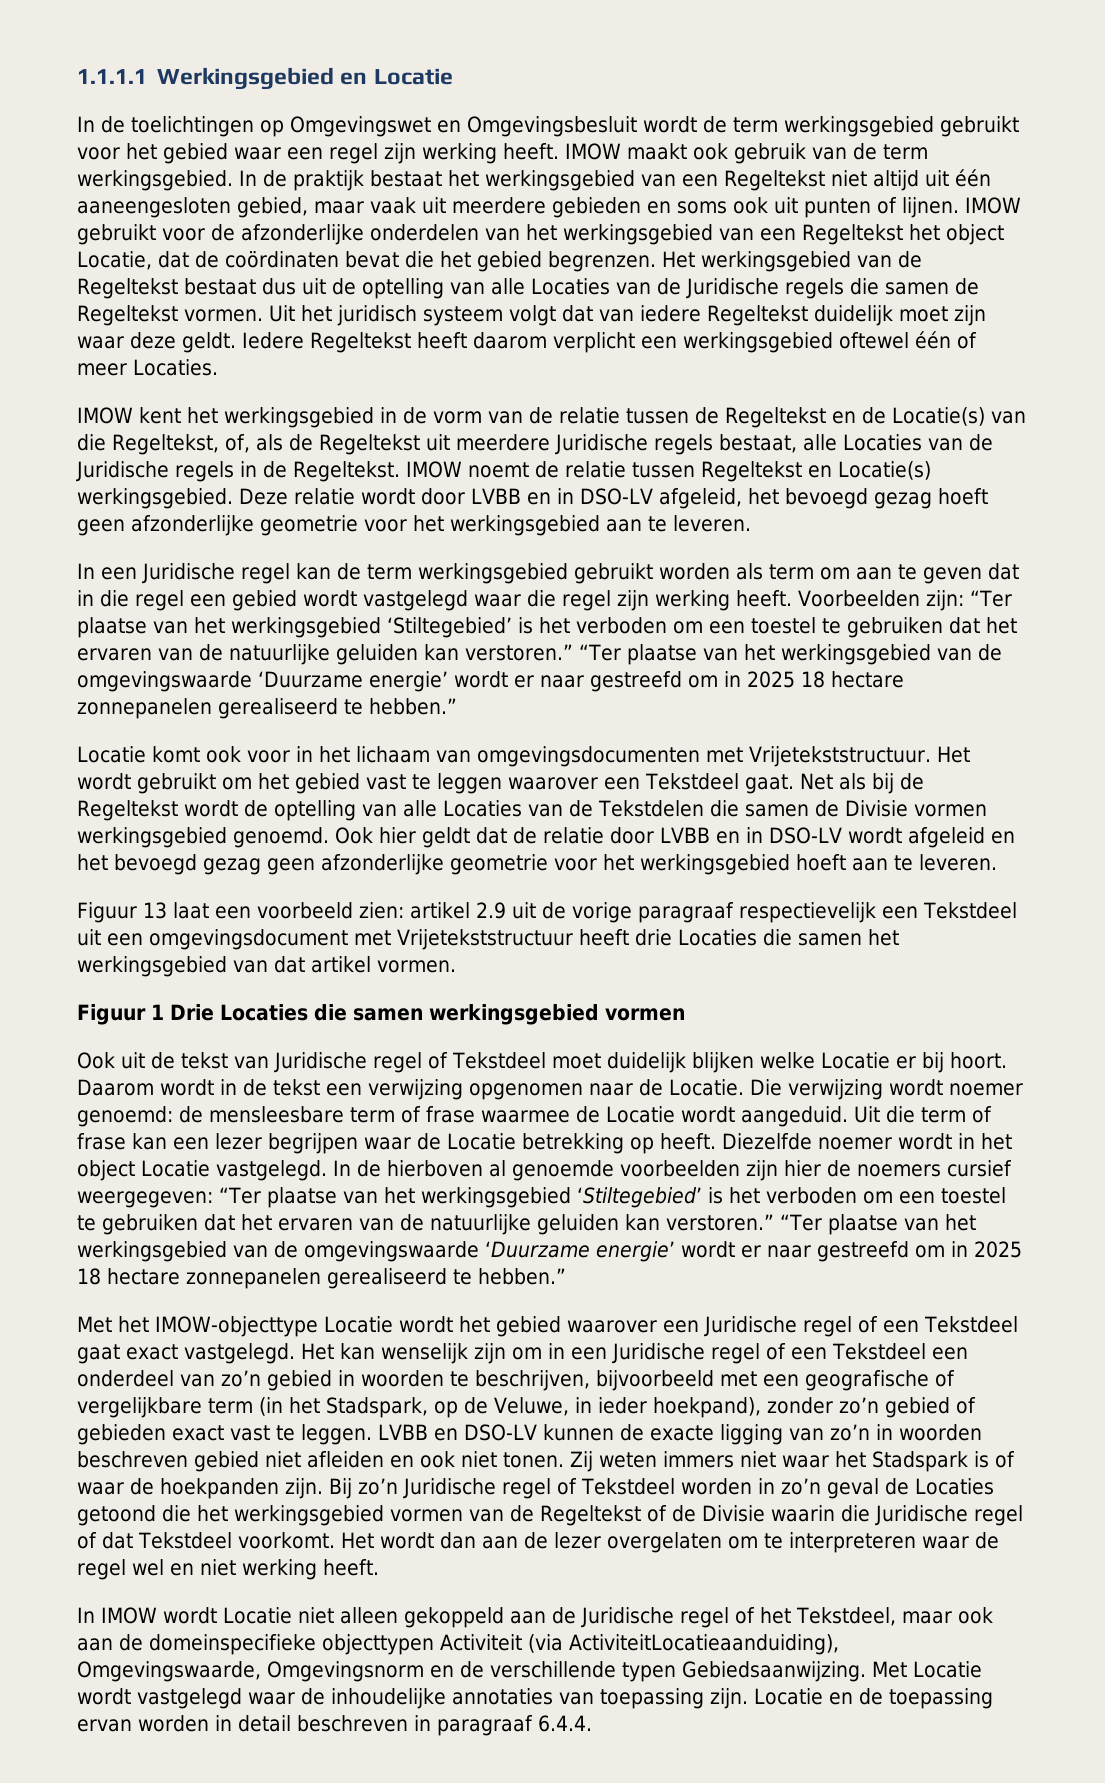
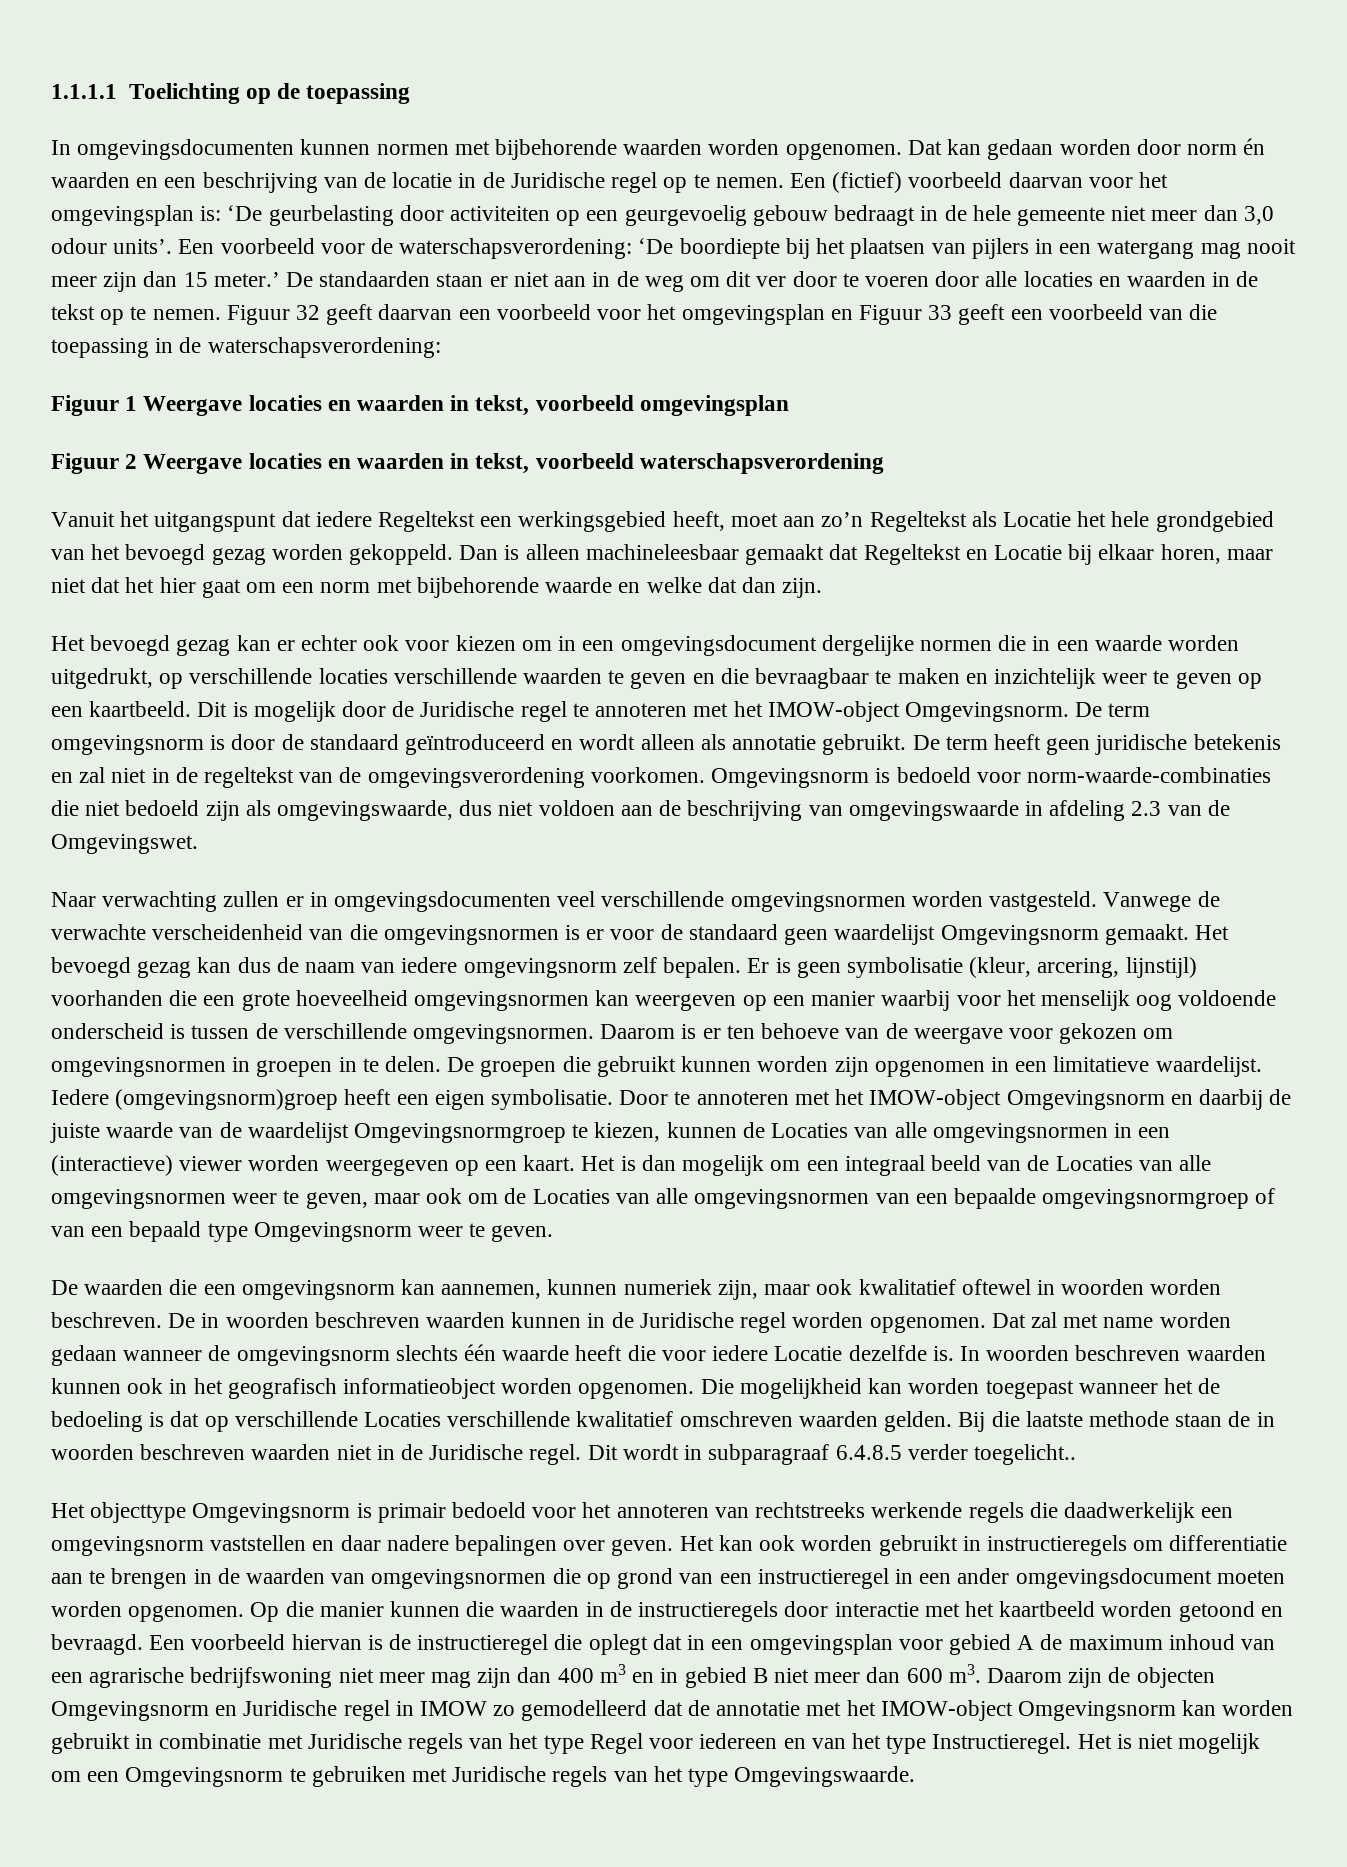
[157,67,453,90] [77,116,1019,137] [77,143,928,164] [77,169,991,191] [77,197,1021,218] [77,224,1004,245] [77,251,922,272] [77,278,979,299] [77,305,986,326] [77,331,977,353] [77,359,218,376] [77,407,1026,428] [77,434,993,455] [76,461,931,482] [77,488,988,509] [77,515,751,536] [77,563,1019,584] [77,590,1012,611] [77,617,1017,638] [77,644,1002,665] [77,671,904,692] [77,698,457,719] [77,746,970,767] [77,773,924,794] [77,800,987,821] [77,827,1015,848] [77,854,997,875] [77,902,1017,923] [77,929,899,950] [77,956,456,977] [77,1004,685,1025] [77,1052,1007,1073] [77,1079,1023,1100] [77,1106,992,1127] [77,1133,1012,1154] [77,1160,1012,1181] [77,1187,1006,1208] [77,1214,976,1235] [77,1241,1022,1262] [77,1268,566,1289] [77,1316,1018,1337] [77,1343,968,1364] [77,1370,955,1391] [77,1397,976,1418] [77,1424,982,1445] [77,1451,1015,1472] [77,1478,994,1499] [77,1505,1023,1526] [77,1532,999,1553] [77,1559,379,1580] [77,1607,993,1628] [77,1634,839,1655] [77,1661,982,1682] [77,1688,993,1709] [77,1715,592,1736] Werkingsgebied en Locatie // In de toelichtingen op Omgevingswet en Omgevingsbesluit wordt de term werkingsgebied gebruikt voor het gebied waar een regel zijn werking heeft. IMOW maakt ook gebruik van de term werkingsgebied. In de praktijk bestaat het werkingsgebied van een Regeltekst niet altijd uit één aaneengesloten gebied, maar vaak uit meerdere gebieden en soms ook uit punten of lijnen. IMOW gebruikt voor de afzonderlijke onderdelen van het werkingsgebied van een Regeltekst het object Locatie, dat de coördinaten bevat die het gebied begrenzen. Het werkingsgebied van de Regeltekst bestaat dus uit de optelling van alle Locaties van de Juridische regels die samen de Regeltekst vormen. Uit het juridisch systeem volgt dat van iedere Regeltekst duidelijk moet zijn waar deze geldt. Iedere Regeltekst heeft daarom verplicht een werkingsgebied oftewel één of meer Locaties. // IMOW kent het werkingsgebied in de vorm van de relatie tussen de Regeltekst en de Locatie(s) van die Regeltekst, of, als de Regeltekst uit meerdere Juridische regels bestaat, alle Locaties van de Juridische regels in de Regeltekst. IMOW noemt de relatie tussen Regeltekst en Locatie(s) werkingsgebied. Deze relatie wordt door LVBB en in DSO-LV afgeleid, het bevoegd gezag hoeft geen afzonderlijke geometrie voor het werkingsgebied aan te leveren. // In een Juridische regel kan de term werkingsgebied gebruikt worden als term om aan te geven dat in die regel een gebied wordt vastgelegd waar die regel zijn werking heeft. Voorbeelden zijn: “Ter plaatse van het werkingsgebied ‘Stiltegebied’ is het verboden om een toestel te gebruiken dat het ervaren van de natuurlijke geluiden kan verstoren.” “Ter plaatse van het werkingsgebied van de omgevingswaarde ‘Duurzame energie’ wordt er naar gestreefd om in 2025 18 hectare zonnepanelen gerealiseerd te hebben.” // Locatie komt ook voor in het lichaam van omgevingsdocumenten met Vrijetekststructuur. Het wordt gebruikt om het gebied vast te leggen waarover een Tekstdeel gaat. Net als bij de Regeltekst wordt de optelling van alle Locaties van de Tekstdelen die samen de Divisie vormen werkingsgebied genoemd. Ook hier geldt dat de relatie door LVBB en in DSO-LV wordt afgeleid en het bevoegd gezag geen afzonderlijke geometrie voor het werkingsgebied hoeft aan te leveren. // Figuur 13 laat een voorbeeld zien: artikel 2.9 uit de vorige paragraaf respectievelijk een Tekstdeel uit een omgevingsdocument met Vrijetekststructuur heeft drie Locaties die samen het werkingsgebied van dat artikel vormen. // Figuur 1 Drie Locaties die samen werkingsgebied vormen // Ook uit de tekst van Juridische regel of Tekstdeel moet duidelijk blijken welke Locatie er bij hoort. Daarom wordt in de tekst een verwijzing opgenomen naar de Locatie. Die verwijzing wordt noemer genoemd: de mensleesbare term of frase waarmee de Locatie wordt aangeduid. Uit die term of frase kan een lezer begrijpen waar de Locatie betrekking op heeft. Diezelfde noemer wordt in het object Locatie vastgelegd. In de hierboven al genoemde voorbeelden zijn hier de noemers cursief weergegeven: “Ter plaatse van het werkingsgebied ‘Stiltegebied’ is het verboden om een toestel te gebruiken dat het ervaren van de natuurlijke geluiden kan verstoren.” “Ter plaatse van het werkingsgebied van de omgevingswaarde ‘Duurzame energie’ wordt er naar gestreefd om in 2025 18 hectare zonnepanelen gerealiseerd te hebben.” // Met het IMOW-objecttype Locatie wordt het gebied waarover een Juridische regel of een Tekstdeel gaat exact vastgelegd. Het kan wenselijk zijn om in een Juridische regel of een Tekstdeel een onderdeel van zo’n gebied in woorden te beschrijven, bijvoorbeeld met een geografische of vergelijkbare term (in het Stadspark, op de Veluwe, in ieder hoekpand), zonder zo’n gebied of gebieden exact vast te leggen. LVBB en DSO-LV kunnen de exacte ligging van zo’n in woorden beschreven gebied niet afleiden en ook niet tonen. Zij weten immers niet waar het Stadspark is of waar de hoekpanden zijn. Bij zo’n Juridische regel of Tekstdeel worden in zo’n geval de Locaties getoond die het werkingsgebied vormen van de Regeltekst of de Divisie waarin die Juridische regel of dat Tekstdeel voorkomt. Het wordt dan aan de lezer overgelaten om te interpreteren waar de regel wel en niet werking heeft. // In IMOW wordt Locatie niet alleen gekoppeld aan de Juridische regel of het Tekstdeel, maar ook aan de domeinspecifieke objecttypen Activiteit (via ActiviteitLocatieaanduiding), Omgevingswaarde, Omgevingsnorm en de verschillende typen Gebiedsaanwijzing. Met Locatie wordt vastgelegd waar de inhoudelijke annotaties van toepassing zijn. Locatie en de toepassing ervan worden in detail beschreven in paragraaf 6.4.4. -> [128,83,411,104] [51,138,1266,160] [51,172,1168,193] [51,205,1274,226] [51,238,1296,259] [51,271,1259,292] [51,304,1218,325] [51,337,441,358] [51,395,789,416] [51,453,884,474] [51,511,1274,532] [51,544,1273,565] [51,577,823,598] [51,635,1239,656] [51,668,1262,689] [51,701,1151,722] [51,734,1281,755] [51,767,1271,788] [51,800,1230,821] [51,834,198,854] [51,891,1220,912] [51,924,1229,945] [51,957,1197,978] [51,990,1277,1011] [51,1023,1174,1044] [51,1056,1262,1077] [51,1089,1292,1110] [50,1122,1171,1143] [51,1155,1211,1176] [51,1188,1276,1209] [51,1221,554,1242] [51,1279,1222,1300] [51,1312,1231,1333] [51,1344,1266,1366] [51,1378,1221,1399] [51,1411,1275,1432] [51,1444,1076,1465] [51,1502,1234,1523] [51,1535,1288,1556] [51,1568,1285,1589] [51,1601,1283,1622] [51,1634,1275,1655] [51,1664,1215,1688] [51,1700,1294,1721] [51,1733,1261,1754] [51,1766,916,1787] Toelichting op de toepassing // In omgevingsdocumenten kunnen normen met bijbehorende waarden worden opgenomen. Dat kan gedaan worden door norm én waarden en een beschrijving van de locatie in de Juridische regel op te nemen. Een (fictief) voorbeeld daarvan voor het omgevingsplan is: ‘De geurbelasting door activiteiten op een geurgevoelig gebouw bedraagt in de hele gemeente niet meer dan 3,0 odour units’. Een voorbeeld voor de waterschapsverordening: ‘De boordiepte bij het plaatsen van pijlers in een watergang mag nooit meer zijn dan 15 meter.’ De standaarden staan er niet aan in de weg om dit ver door te voeren door alle locaties en waarden in de tekst op te nemen. Figuur 32 geeft daarvan een voorbeeld voor het omgevingsplan en Figuur 33 geeft een voorbeeld van die toepassing in de waterschapsverordening: // Figuur 1 Weergave locaties en waarden in tekst, voorbeeld omgevingsplan // Figuur 2 Weergave locaties en waarden in tekst, voorbeeld waterschapsverordening // Vanuit het uitgangspunt dat iedere Regeltekst een werkingsgebied heeft, moet aan zo’n Regeltekst als Locatie het hele grondgebied van het bevoegd gezag worden gekoppeld. Dan is alleen machineleesbaar gemaakt dat Regeltekst en Locatie bij elkaar horen, maar niet dat het hier gaat om een norm met bijbehorende waarde en welke dat dan zijn. // Het bevoegd gezag kan er echter ook voor kiezen om in een omgevingsdocument dergelijke normen die in een waarde worden uitgedrukt, op verschillende locaties verschillende waarden te geven en die bevraagbaar te maken en inzichtelijk weer te geven op een kaartbeeld. Dit is mogelijk door de Juridische regel te annoteren met het IMOW-object Omgevingsnorm. De term omgevingsnorm is door de standaard geïntroduceerd en wordt alleen als annotatie gebruikt. De term heeft geen juridische betekenis en zal niet in de regeltekst van de omgevingsverordening voorkomen. Omgevingsnorm is bedoeld voor norm-waarde-combinaties die niet bedoeld zijn als omgevingswaarde, dus niet voldoen aan de beschrijving van omgevingswaarde in afdeling 2.3 van de Omgevingswet. // Naar verwachting zullen er in omgevingsdocumenten veel verschillende omgevingsnormen worden vastgesteld. Vanwege de verwachte verscheidenheid van die omgevingsnormen is er voor de standaard geen waardelijst Omgevingsnorm gemaakt. Het bevoegd gezag kan dus de naam van iedere omgevingsnorm zelf bepalen. Er is geen symbolisatie (kleur, arcering, lijnstijl) voorhanden die een grote hoeveelheid omgevingsnormen kan weergeven op een manier waarbij voor het menselijk oog voldoende onderscheid is tussen de verschillende omgevingsnormen. Daarom is er ten behoeve van de weergave voor gekozen om omgevingsnormen in groepen in te delen. De groepen die gebruikt kunnen worden zijn opgenomen in een limitatieve waardelijst. Iedere (omgevingsnorm)groep heeft een eigen symbolisatie. Door te annoteren met het IMOW-object Omgevingsnorm en daarbij de juiste waarde van de waardelijst Omgevingsnormgroep te kiezen, kunnen de Locaties van alle omgevingsnormen in een (interactieve) viewer worden weergegeven op een kaart. Het is dan mogelijk om een integraal beeld van de Locaties van alle omgevingsnormen weer te geven, maar ook om de Locaties van alle omgevingsnormen van een bepaalde omgevingsnormgroep of van een bepaald type Omgevingsnorm weer te geven. // De waarden die een omgevingsnorm kan aannemen, kunnen numeriek zijn, maar ook kwalitatief oftewel in woorden worden beschreven. De in woorden beschreven waarden kunnen in de Juridische regel worden opgenomen. Dat zal met name worden gedaan wanneer de omgevingsnorm slechts één waarde heeft die voor iedere Locatie dezelfde is. In woorden beschreven waarden kunnen ook in het geografisch informatieobject worden opgenomen. Die mogelijkheid kan worden toegepast wanneer het de bedoeling is dat op verschillende Locaties verschillende kwalitatief omschreven waarden gelden. Bij die laatste methode staan de in woorden beschreven waarden niet in de Juridische regel. Dit wordt in subparagraaf 6.4.8.5 verder toegelicht.. // Het objecttype Omgevingsnorm is primair bedoeld voor het annoteren van rechtstreeks werkende regels die daadwerkelijk een omgevingsnorm vaststellen en daar nadere bepalingen over geven. Het kan ook worden gebruikt in instructieregels om differentiatie aan te brengen in de waarden van omgevingsnormen die op grond van een instructieregel in een ander omgevingsdocument moeten worden opgenomen. Op die manier kunnen die waarden in de instructieregels door interactie met het kaartbeeld worden getoond en bevraagd. Een voorbeeld hiervan is de instructieregel die oplegt dat in een omgevingsplan voor gebied A de maximum inhoud van een agrarische bedrijfswoning niet meer mag zijn dan 400 m3 en in gebied B niet meer dan 600 m3. Daarom zijn de objecten Omgevingsnorm en Juridische regel in IMOW zo gemodelleerd dat de annotatie met het IMOW-object Omgevingsnorm kan worden gebruikt in combinatie met Juridische regels van het type Regel voor iedereen en van het type Instructieregel. Het is niet mogelijk om een Omgevingsnorm te gebruiken met Juridische regels van het type Omgevingswaarde.

